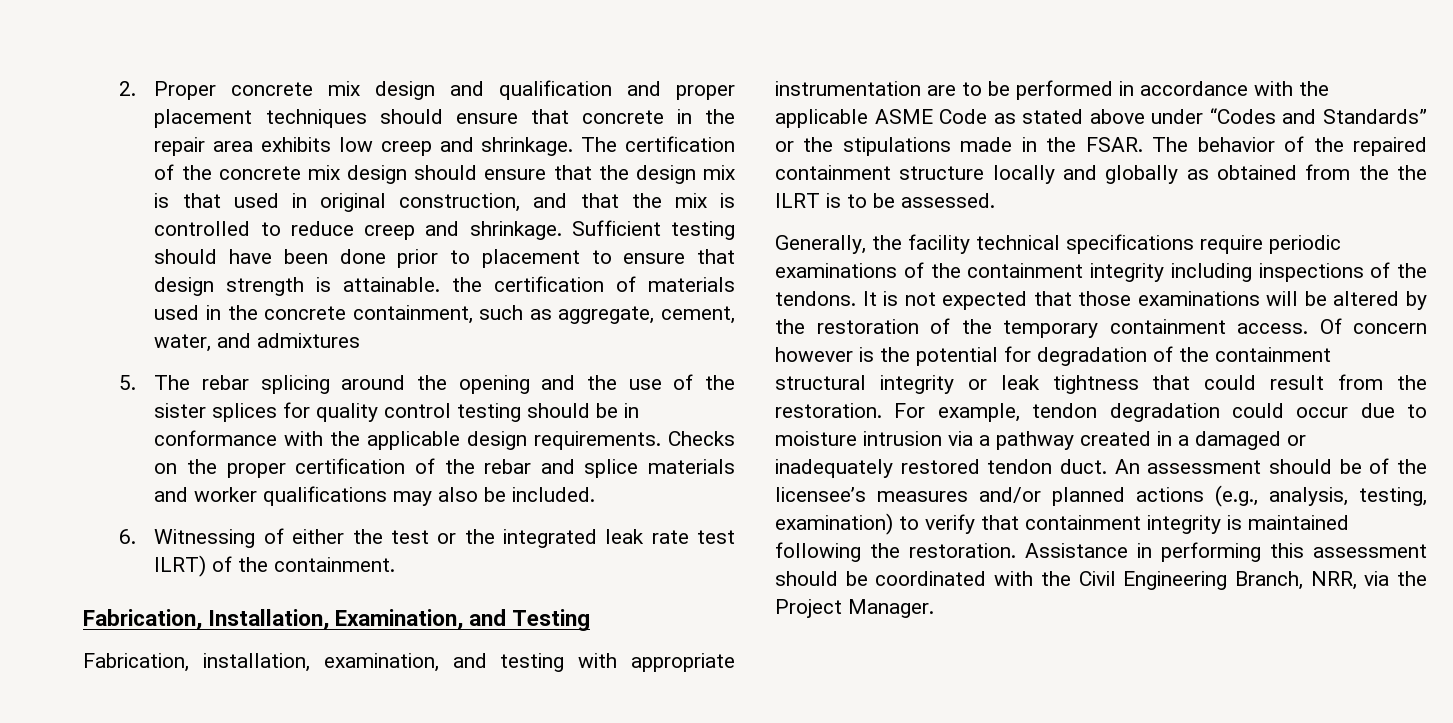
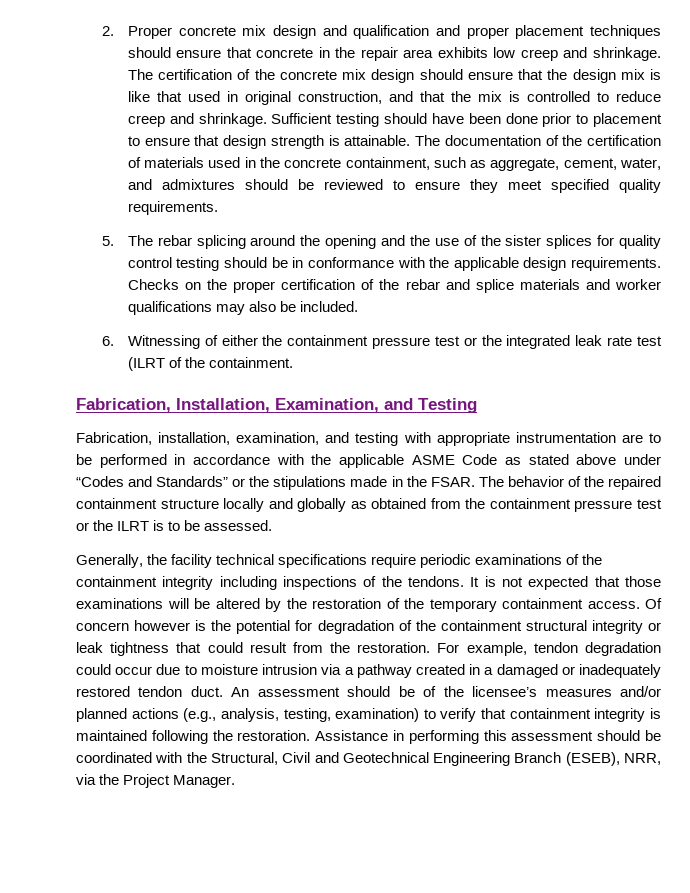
(170, 200) none -> [127,91,150,102] like
(441, 284) none -> [415,135,559,146] The documentation of
(361, 340) none -> [244,179,661,193] [127,201,218,215] should be reviewed to ensure they meet specified quality requirements.
(383, 536) none -> [287,335,431,349] containment pressure
[154,555,207,577] ILRT) -> [127,357,165,371] (ILRT
(1389, 172) none -> [489,498,663,512] [76,522,89,531] containment pressure test or
[1078,571,1303,590] Civil Engineering Branch, -> [210,752,620,766] Structural, Civil and Geotechnical Engineering Branch (ESEB),

